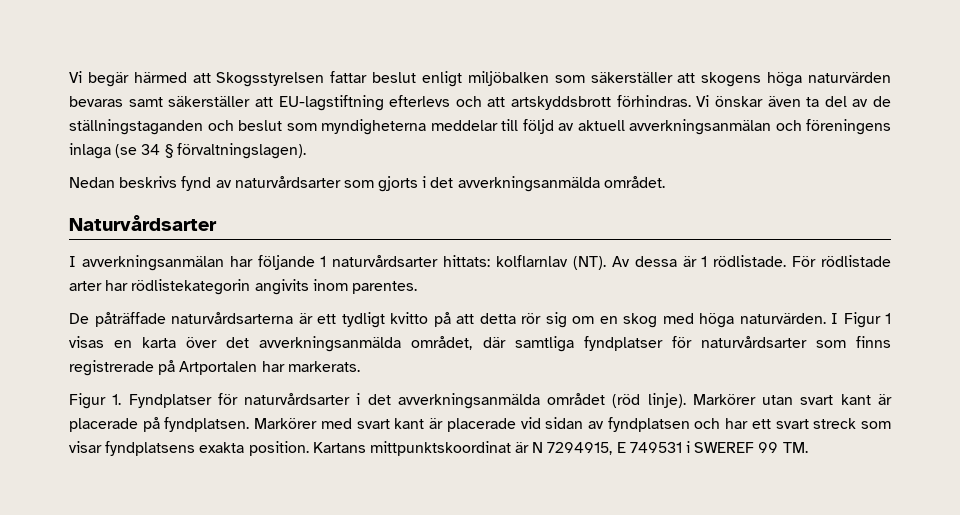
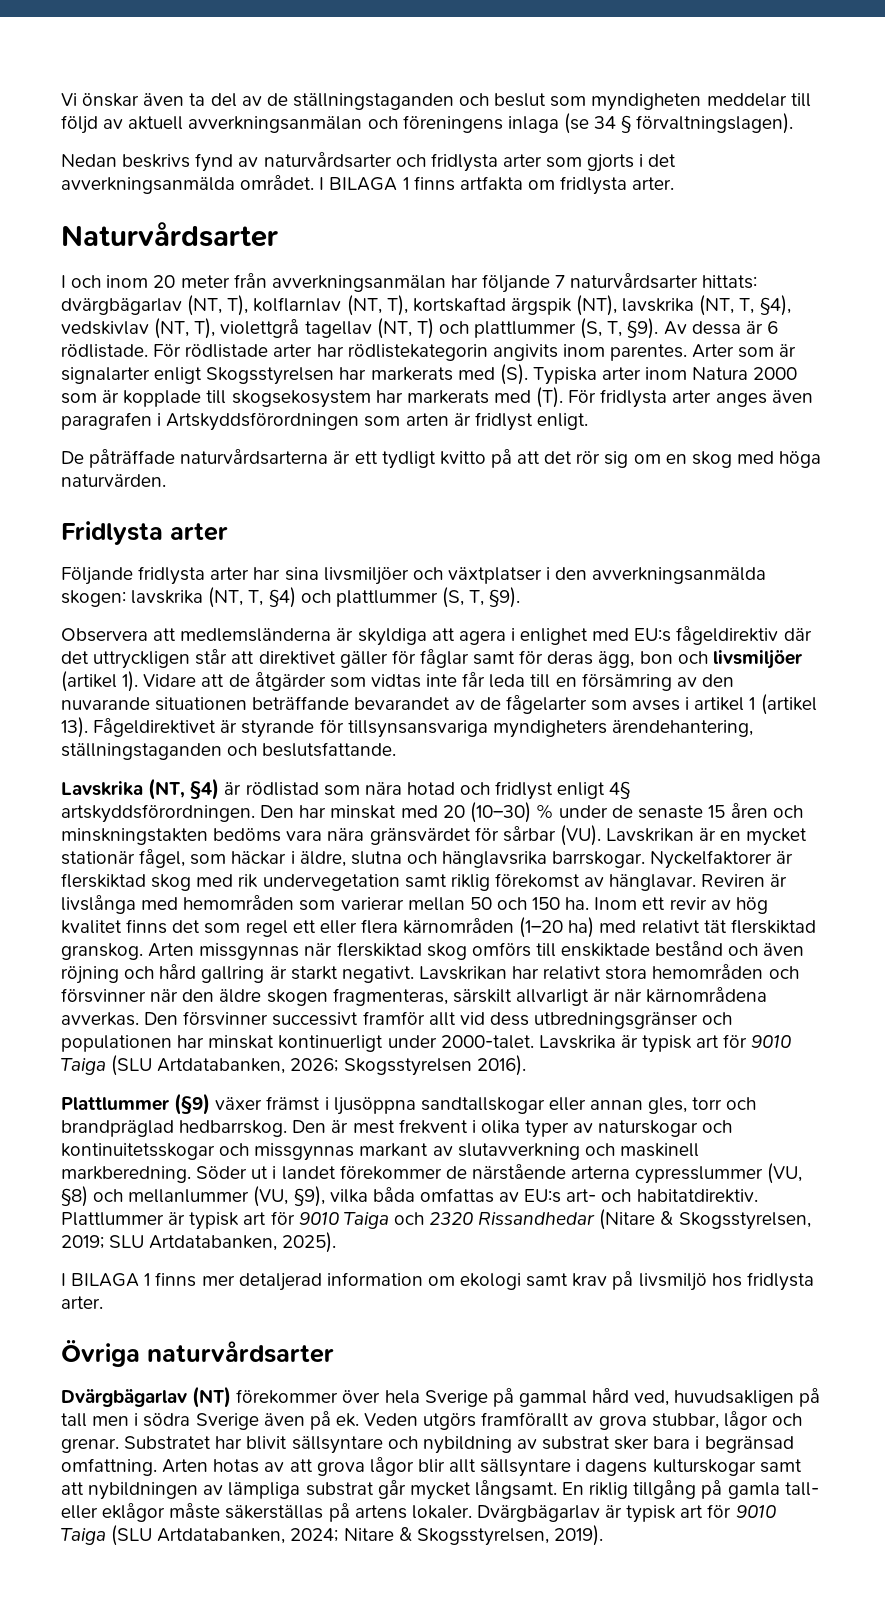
[69,71,891,87] [69,95,710,111] Vi begär härmed att Skogsstyrelsen fattar beslut enligt miljöbalken som säkerställer att skogens höga naturvärden bevaras samt säkerställer att EU-lagstiftning efterlevs och att artskyddsbrott förhindras. Vi -> [61,93,77,106] Vi
[321,119,426,135] myndigheterna -> [591,93,702,111] myndigheten
(341, 182) none -> [395,153,542,172] och fridlysta arter
[69,215,217,231] [69,256,76,267] // Naturvårdsarter // I -> [319,176,675,195] [61,222,278,247] [61,273,267,288] I BILAGA 1 finns artfakta om fridlysta arter. // Naturvårdsarter // I och inom 20 meter från
[320,256,327,267] 1 -> [555,275,566,288] 7
[496,255,606,270] kolflarnlav (NT). -> [61,295,791,316] [61,318,659,339] dvärgbägarlav (NT, T), kolflarnlav (NT, T), kortskaftad ärgspik (NT), lavskrika (NT, T, §4), vedskivlav (NT, T), violettgrå tagellav (NT, T) och plattlummer (S, T, §9).
[701,256,708,267] 1 -> [766,321,778,334] 6
(417, 287) none -> [692,344,797,358] [61,364,798,385] [61,387,813,408] [61,412,588,431] Arter som är signalarter enligt Skogsstyrelsen har markerats med (S). Typiska arter inom Natura 2000 som är kopplade till skogsekosystem har markerats med (T). För fridlysta arter anges även paragrafen i Artskyddsförordningen som arten är fridlyst enligt.
[479,313,516,324] detta -> [544,451,573,464] det
[831,312,891,328] [69,336,892,352] [69,360,360,376] [69,393,892,409] [69,417,891,432] [69,441,808,456] I Figur 1 visas en karta över det avverkningsanmälda området, där samtliga fyndplatser för naturvårdsarter som finns registrerade på Artportalen har markerats. // Figur 1. Fyndplatser för naturvårdsarter i det avverkningsanmälda området (röd linje). Markörer utan svart kant är placerade på fyndplatsen. Markörer med svart kant är placerade vid sidan av fyndplatsen och har ett svart streck som visar fyndplatsens exakta position. Kartans mittpunktskoordinat är N 7294915, E 749531 i SWEREF 99 TM. -> [61,521,228,545] [61,566,767,585] [61,587,521,608] [61,626,812,646] [61,649,802,669] [61,671,734,692] [61,694,817,715] [61,717,753,738] [61,742,397,760] [61,778,631,800] [61,802,803,823] [61,825,808,846] [61,849,794,869] [61,873,788,891] [61,895,768,914] [61,917,816,938] [61,941,805,961] [61,964,799,984] [61,987,768,1006] [61,1011,733,1029] [61,1034,792,1053] [61,1055,526,1076] [61,1093,757,1115] [61,1119,733,1138] [61,1143,699,1161] [61,1163,803,1184] [61,1186,758,1207] [61,1209,811,1230] [61,1232,337,1253] [61,1271,814,1291] [61,1296,103,1309] [61,1340,334,1367] [61,1386,821,1408] [61,1411,802,1430] [61,1436,794,1454] [61,1457,802,1477] [61,1480,819,1500] [61,1503,776,1523] [61,1525,603,1546] // Fridlysta arter // Följande fridlysta arter har sina livsmiljöer och växtplatser i den avverkningsanmälda skogen: lavskrika (NT, T, §4) och plattlummer (S, T, §9). // Observera att medlemsländerna är skyldiga att agera i enlighet med EU:s fågeldirektiv där det uttryckligen står att direktivet gäller för fåglar samt för deras ägg, bon och livsmiljöer (artikel 1). Vidare att de åtgärder som vidtas inte får leda till en försämring av den nuvarande situationen beträffande bevarandet av de fågelarter som avses i artikel 1 (artikel 13). Fågeldirektivet är styrande för tillsynsansvariga myndigheters ärendehantering, ställningstaganden och beslutsfattande. // Lavskrika (NT, §4) är rödlistad som nära hotad och fridlyst enligt 4§ artskyddsförordningen. Den har minskat med 20 (10–30) % under de senaste 15 åren och minskningstakten bedöms vara nära gränsvärdet för sårbar (VU). Lavskrikan är en mycket stationär fågel, som häckar i äldre, slutna och hänglavsrika barrskogar. Nyckelfaktorer är flerskiktad skog med rik undervegetation samt riklig förekomst av hänglavar. Reviren är livslånga med hemområden som varierar mellan 50 och 150 ha. Inom ett revir av hög kvalitet finns det som regel ett eller flera kärnområden (1–20 ha) med relativt tät flerskiktad granskog. Arten missgynnas när flerskiktad skog omförs till enskiktade bestånd och även röjning och hård gallring är starkt negativt. Lavskrikan har relativt stora hemområden och försvinner när den äldre skogen fragmenteras, särskilt allvarligt är när kärnområdena avverkas. Den försvinner successivt framför allt vid dess utbredningsgränser och populationen har minskat kontinuerligt under 2000-talet. Lavskrika är typisk art för 9010 Taiga (SLU Artdatabanken, 2026; Skogsstyrelsen 2016). // Plattlummer (§9) växer främst i ljusöppna sandtallskogar eller annan gles, torr och brandpräglad hedbarrskog. Den är mest frekvent i olika typer av naturskogar och kontinuitetsskogar och missgynnas markant av slutavverkning och maskinell markberedning. Söder ut i landet förekommer de närstående arterna cypresslummer (VU, §8) och mellanlummer (VU, §9), vilka båda omfattas av EU:s art- och habitatdirektiv. Plattlummer är typisk art för 9010 Taiga och 2320 Rissandhedar (Nitare & Skogsstyrelsen, 2019; SLU Artdatabanken, 2025). // I BILAGA 1 finns mer detaljerad information om ekologi samt krav på livsmiljö hos fridlysta arter. // Övriga naturvårdsarter // Dvärgbägarlav (NT) förekommer över hela Sverige på gammal hård ved, huvudsakligen på tall men i södra Sverige även på ek. Veden utgörs framförallt av grova stubbar, lågor och grenar. Substratet har blivit sällsyntare och nybildning av substrat sker bara i begränsad omfattning. Arten hotas av att grova lågor blir allt sällsyntare i dagens kulturskogar samt att nybildningen av lämpliga substrat går mycket långsamt. En riklig tillgång på gamla tall- eller eklågor måste säkerställas på artens lokaler. Dvärgbägarlav är typisk art för 9010 Taiga (SLU Artdatabanken, 2024; Nitare & Skogsstyrelsen, 2019).

